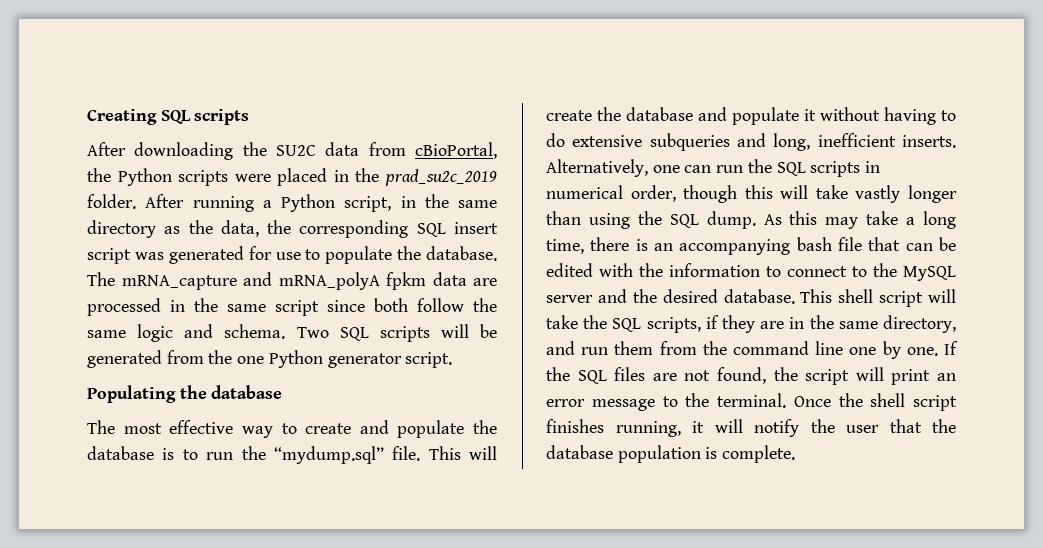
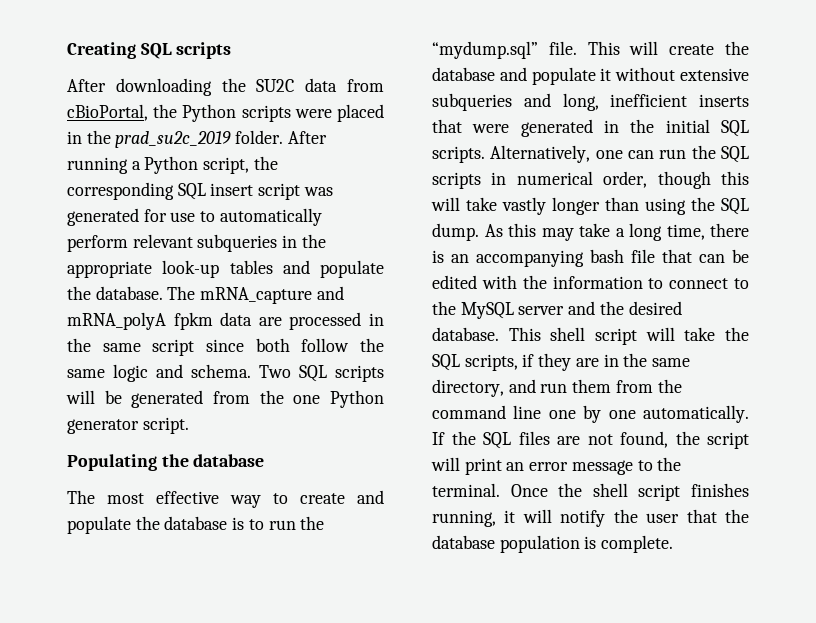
[400,194,497,208] [87,220,259,238] in the same directory as the data, -> (250, 165) none
(321, 254) none -> [219,208,322,226] [67,234,326,252] [67,260,310,278] automatically perform relevant subqueries in the appropriate look-up tables and
[884,107,956,125] [546,133,565,147] having to do -> (676, 74) none
[902,135,956,148] inserts. -> [699,94,749,107] [432,119,749,137] [432,146,485,163] inserts that were generated in the initial SQL scripts.
[906,347,938,356] one. -> [608,405,749,423] one automatically.

